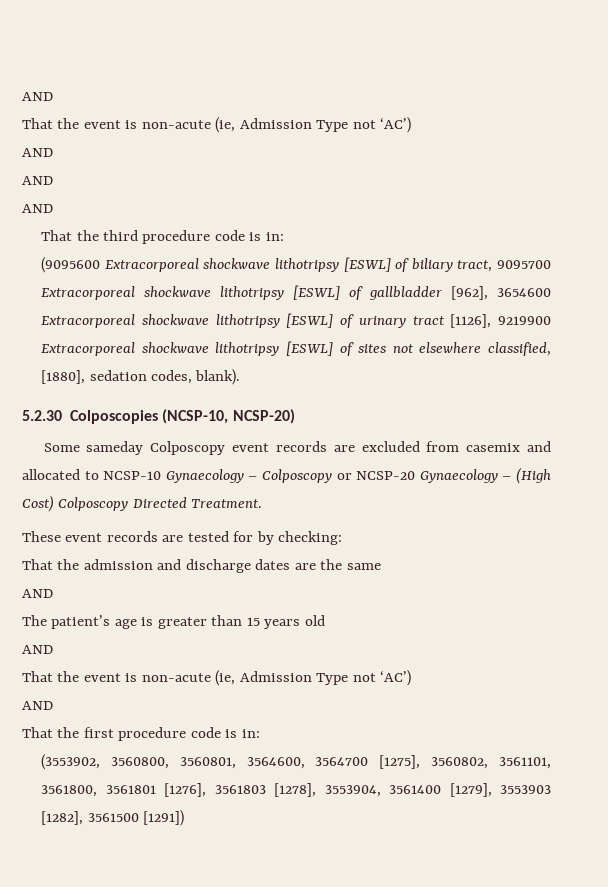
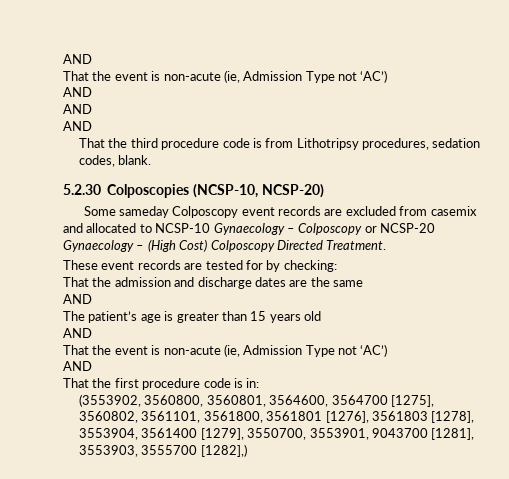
[265,232,284,241] [41,257,551,273] [41,285,551,300] [41,313,551,328] [41,341,551,356] [41,370,86,384] in: // (9095600 Extracorporeal shockwave lithotripsy [ESWL] of biliary tract, 9095700 Extracorporeal shockwave lithotripsy [ESWL] of gallbladder [962], 3654600 Extracorporeal shockwave lithotripsy [ESWL] of urinary tract [1126], 9219900 Extracorporeal shockwave lithotripsy [ESWL] of sites not elsewhere classified, [1880], -> [265,138,430,150] from Lithotripsy procedures,
[195,369,241,385] blank). -> [118,155,152,165] blank.
[499,785,551,794] [41,810,185,826] 3553903 [1282], 3561500 [1291]) -> [247,428,475,440] [79,444,247,457] 3550700, 3553901, 9043700 [1281], 3553903, 3555700 [1282],)

